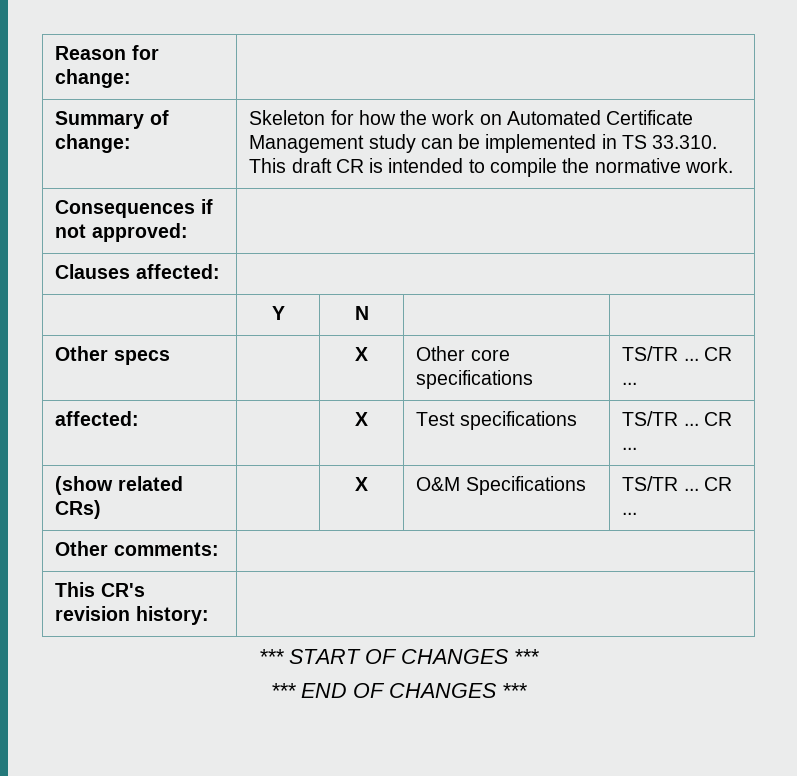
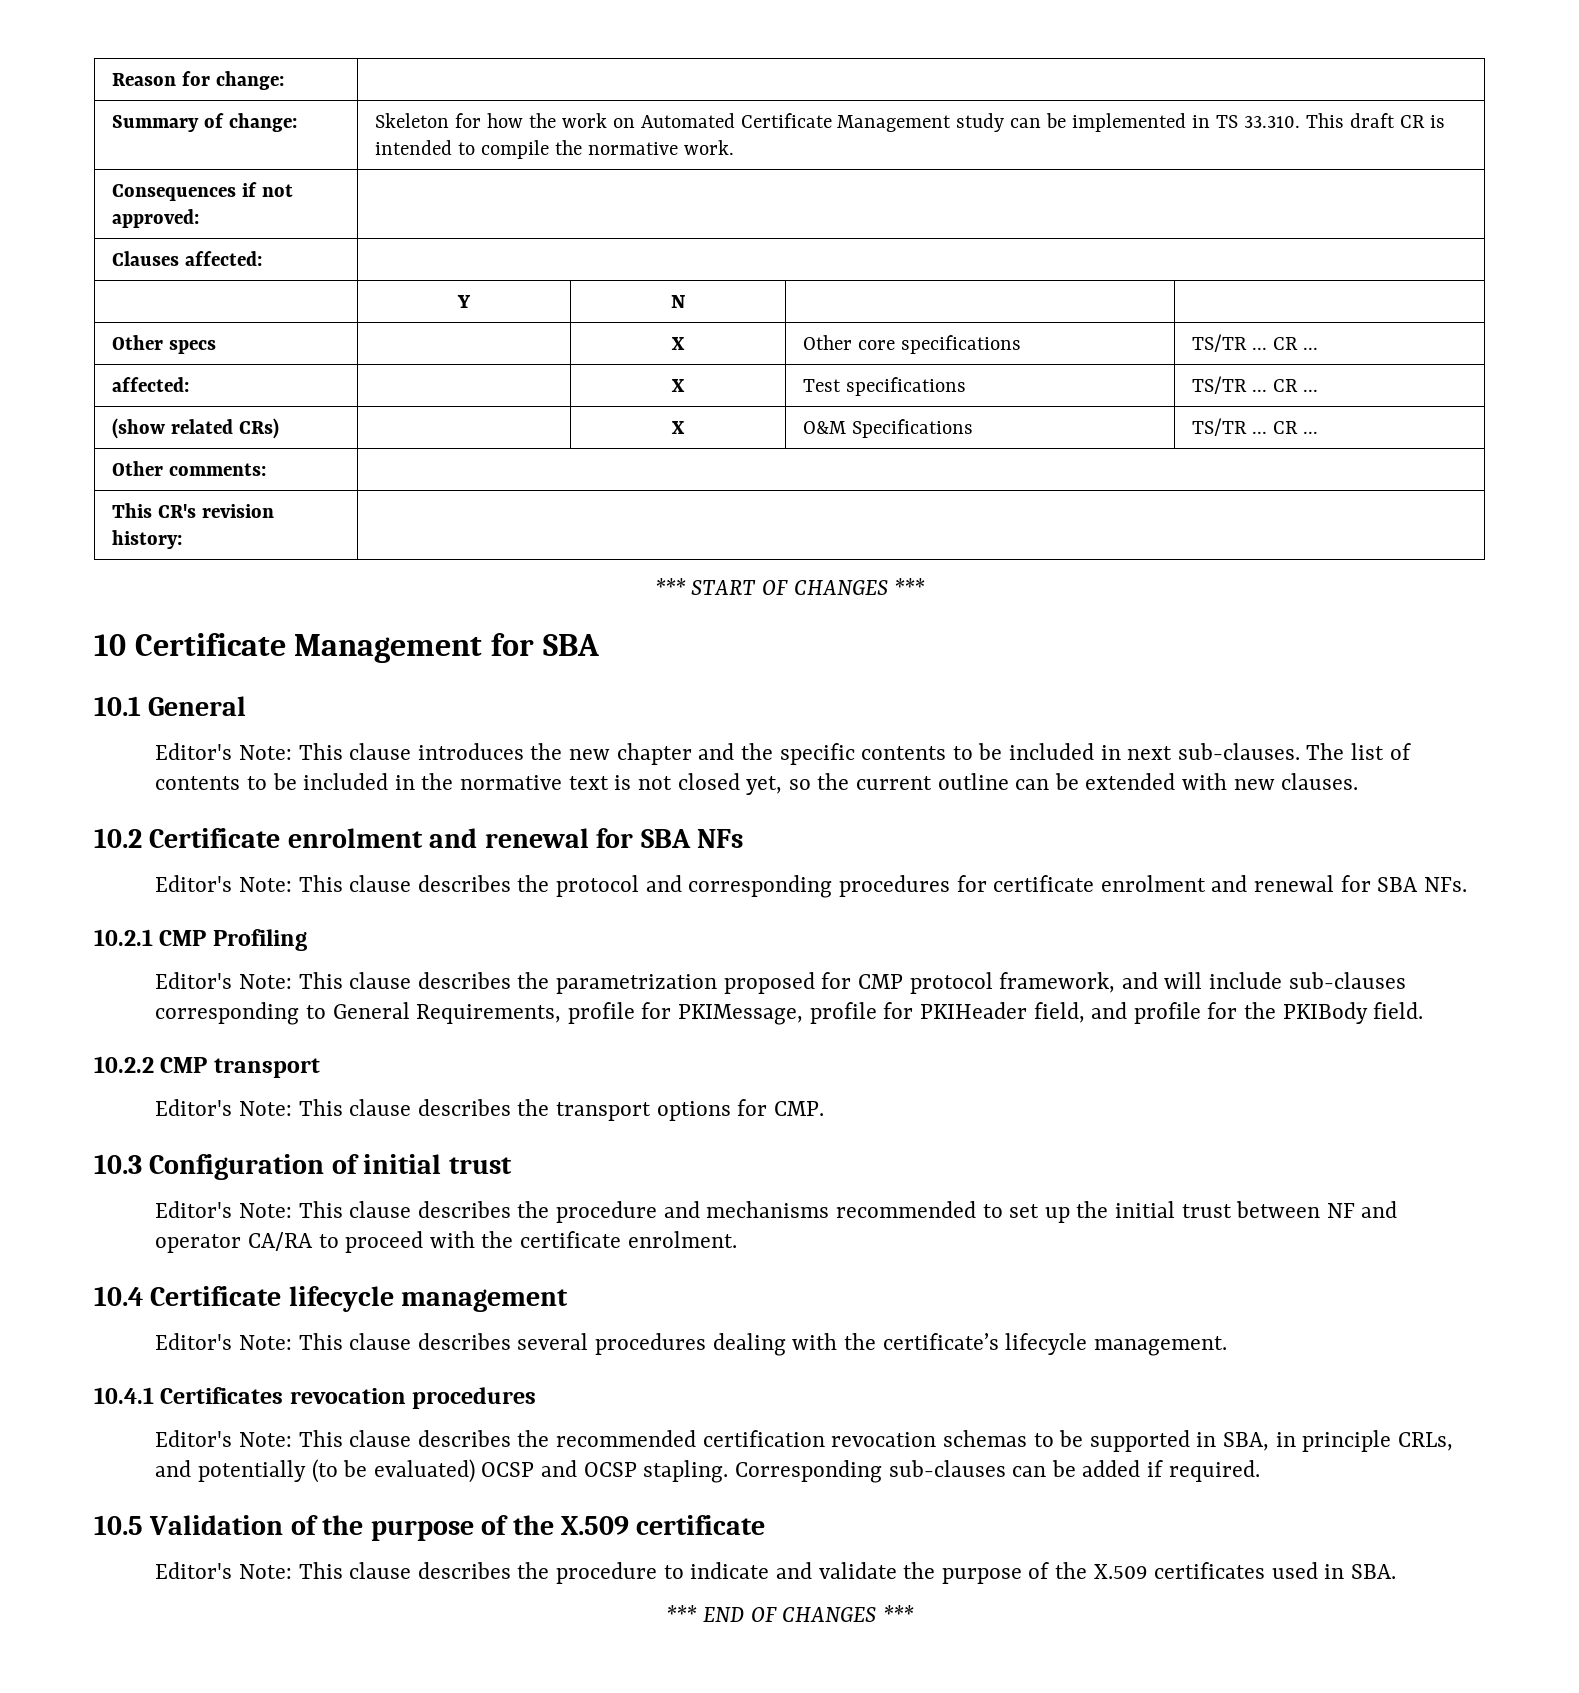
(539, 656) none -> [94,633,599,663] [94,696,247,716] [155,743,1411,765] [155,773,1359,795] [94,828,743,848] [155,875,1467,898] [94,929,307,951] [155,972,1406,994] [155,1002,1424,1025] [94,1056,320,1078] [155,1099,824,1121] [94,1154,512,1180] [155,1201,1398,1223] [155,1231,737,1253] [94,1286,569,1312] [155,1333,1227,1356] [94,1387,537,1409] [155,1430,1453,1452] [155,1459,1260,1483] [94,1515,766,1541] [155,1562,1397,1584] // 10 Certificate Management for SBA // 10.1 General // Editor's Note: This clause introduces the new chapter and the specific contents to be included in next sub-clauses. The list of contents to be included in the normative text is not closed yet, so the current outline can be extended with new clauses. // 10.2 Certificate enrolment and renewal for SBA NFs // Editor's Note: This clause describes the protocol and corresponding procedures for certificate enrolment and renewal for SBA NFs. // 10.2.1 CMP Profiling // Editor's Note: This clause describes the parametrization proposed for CMP protocol framework, and will include sub-clauses corresponding to General Requirements, profile for PKIMessage, profile for PKIHeader field, and profile for the PKIBody field. // 10.2.2 CMP transport // Editor's Note: This clause describes the transport options for CMP. // 10.3 Configuration of initial trust // Editor's Note: This clause describes the procedure and mechanisms recommended to set up the initial trust between NF and operator CA/RA to proceed with the certificate enrolment. // 10.4 Certificate lifecycle management // Editor's Note: This clause describes several procedures dealing with the certificate’s lifecycle management. // 10.4.1 Certificates revocation procedures // Editor's Note: This clause describes the recommended certification revocation schemas to be supported in SBA, in principle CRLs, and potentially (to be evaluated) OCSP and OCSP stapling. Corresponding sub-clauses can be added if required. // 10.5 Validation of the purpose of the X.509 certificate // Editor's Note: This clause describes the procedure to indicate and validate the purpose of the X.509 certificates used in SBA.

